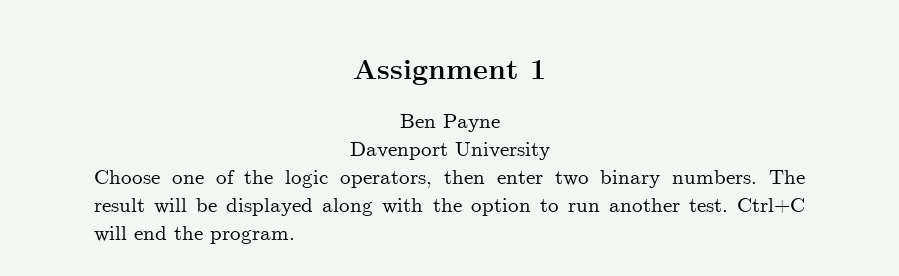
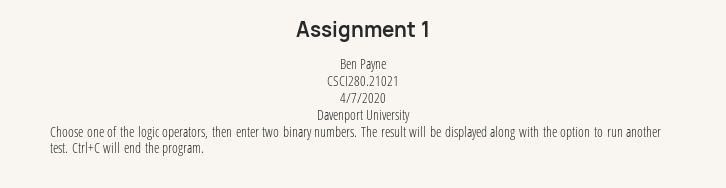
(500, 123) none -> [327,76,399,86] [340,93,386,103] // CSCI280.21021 // 4/7/2020

